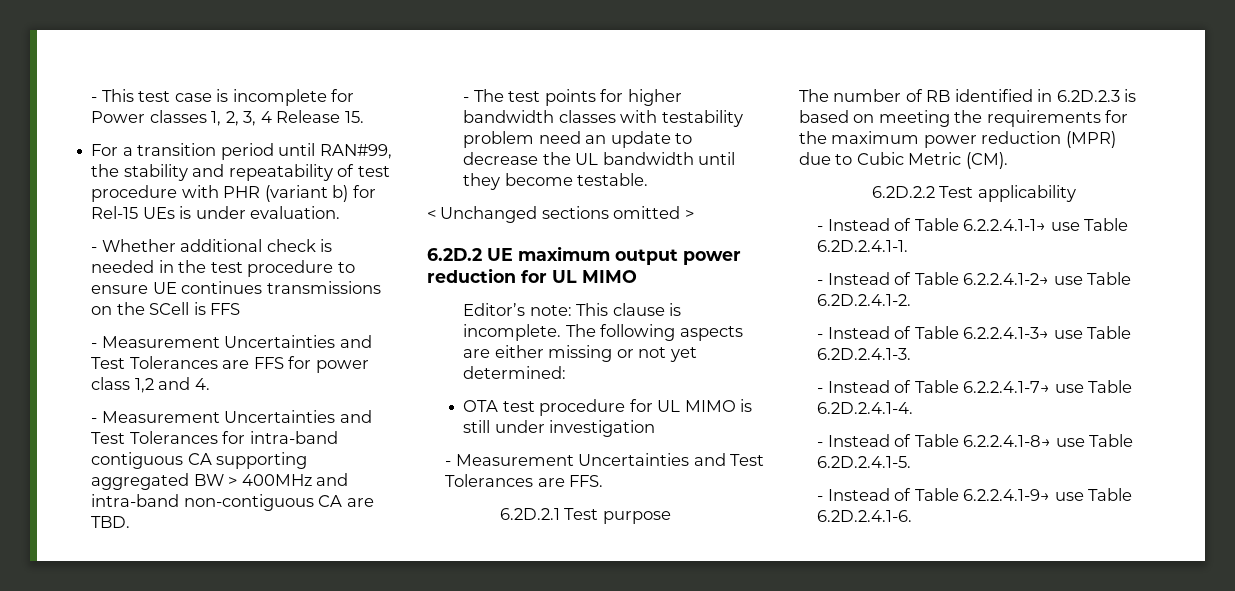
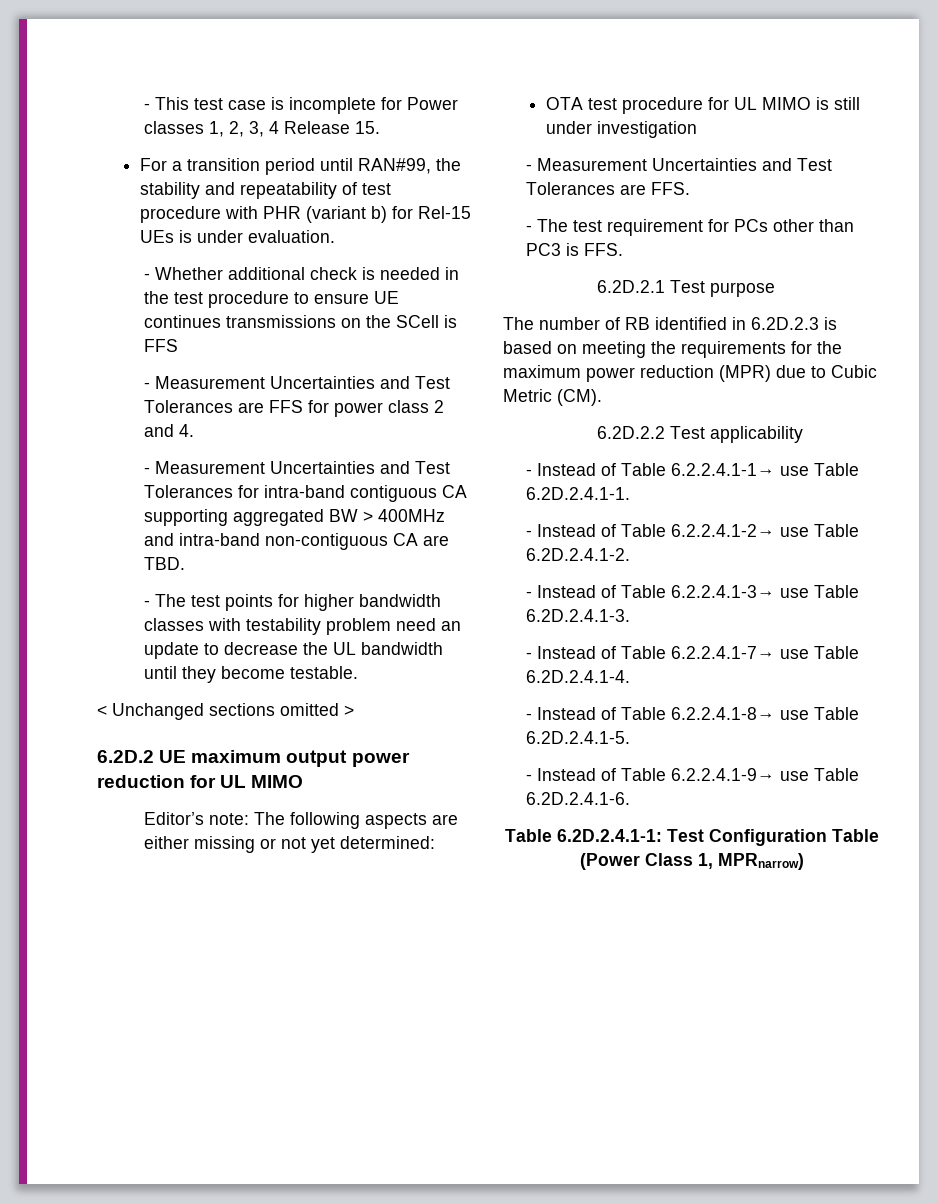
[134,378,154,393] 1,2 -> [433,400,444,413] 2
[576,303,682,316] [463,324,562,341] This clause is incomplete. -> (249, 819) none
(604, 481) none -> [526,219,855,236] [526,243,624,256] // - The test requirement for PCs other than PC3 is FFS.
(913, 516) none -> [505,829,879,846] [580,853,804,870] // Table 6.2D.2.4.1-1: Test Configuration Table (Power Class 1, MPRnarrow)

